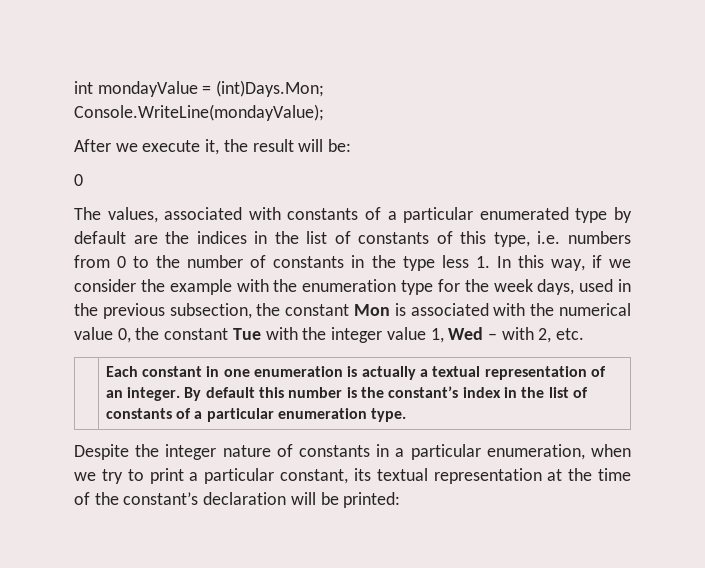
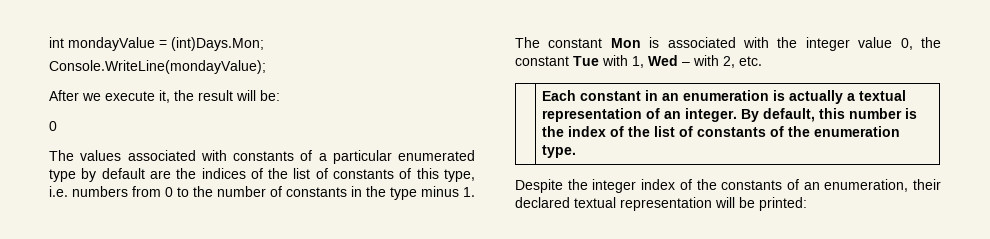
[107,207,158,223] values, -> [80,150,122,161] values
[254,231,268,244] in -> [250,168,263,179] of
[441,255,631,271] [74,279,631,295] [74,303,281,319] less 1. In this way, if we consider the example with the enumeration type for the week days, used in the previous subsection, the -> [421,186,475,197] [515,37,540,48] minus 1. The
[559,303,632,316] numerical -> [805,37,850,51] integer
[302,327,426,343] the integer value -> (628, 60) none
[223,369,250,377] one -> [661,93,679,101] an
[205,387,255,398] default -> [762,108,815,122] default,
[388,386,588,398] [105,408,274,422] constant’s index in the list of constants of a particular -> [567,126,810,137] index of the list of constants of the
[222,444,631,460] [74,468,631,484] [74,492,287,505] nature of constants in a particular enumeration, when we try to print a particular constant, its textual representation at the time of the constant’s declaration -> [641,179,941,192] [515,197,712,211] index of the constants of an enumeration, their declared textual representation

